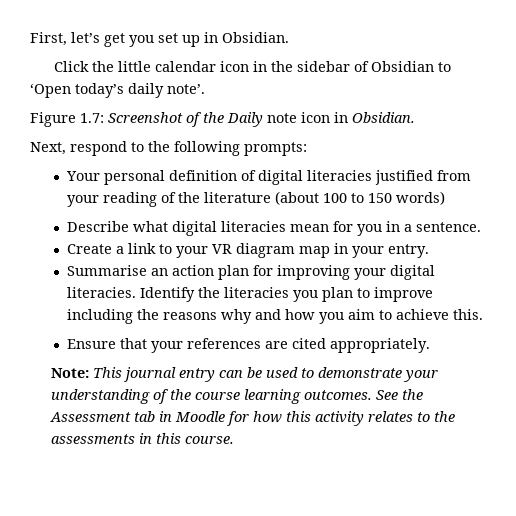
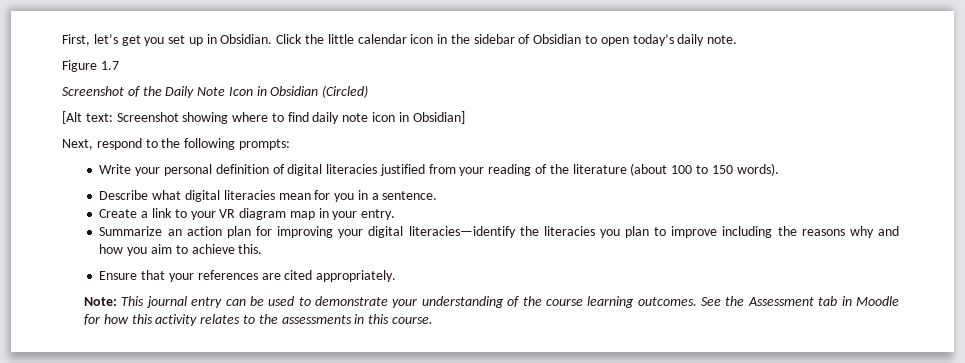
(289, 37) // -> (273, 39) none
[30,83,71,98] ‘Open -> [600,37,629,46] open
[167,84,205,94] note’. -> [707,35,738,44] note.
[80,113,104,123] 1.7: -> [100,61,119,70] 1.7 //
(263, 119) none -> [197,85,369,98] [62,111,340,124] Note Icon in Obsidian (Circled) // [Alt text: Screenshot showing where to find daily
[352,112,415,123] Obsidian. -> [412,111,465,124] Obsidian]
[65,171,100,181] Your -> [99,164,161,176] Write your
[395,191,445,205] words) -> [736,163,779,176] words).
[66,265,147,276] Summarise -> [99,226,163,236] Summarize
[66,287,195,302] literacies. Identify -> [408,226,516,238] literacies—identify

